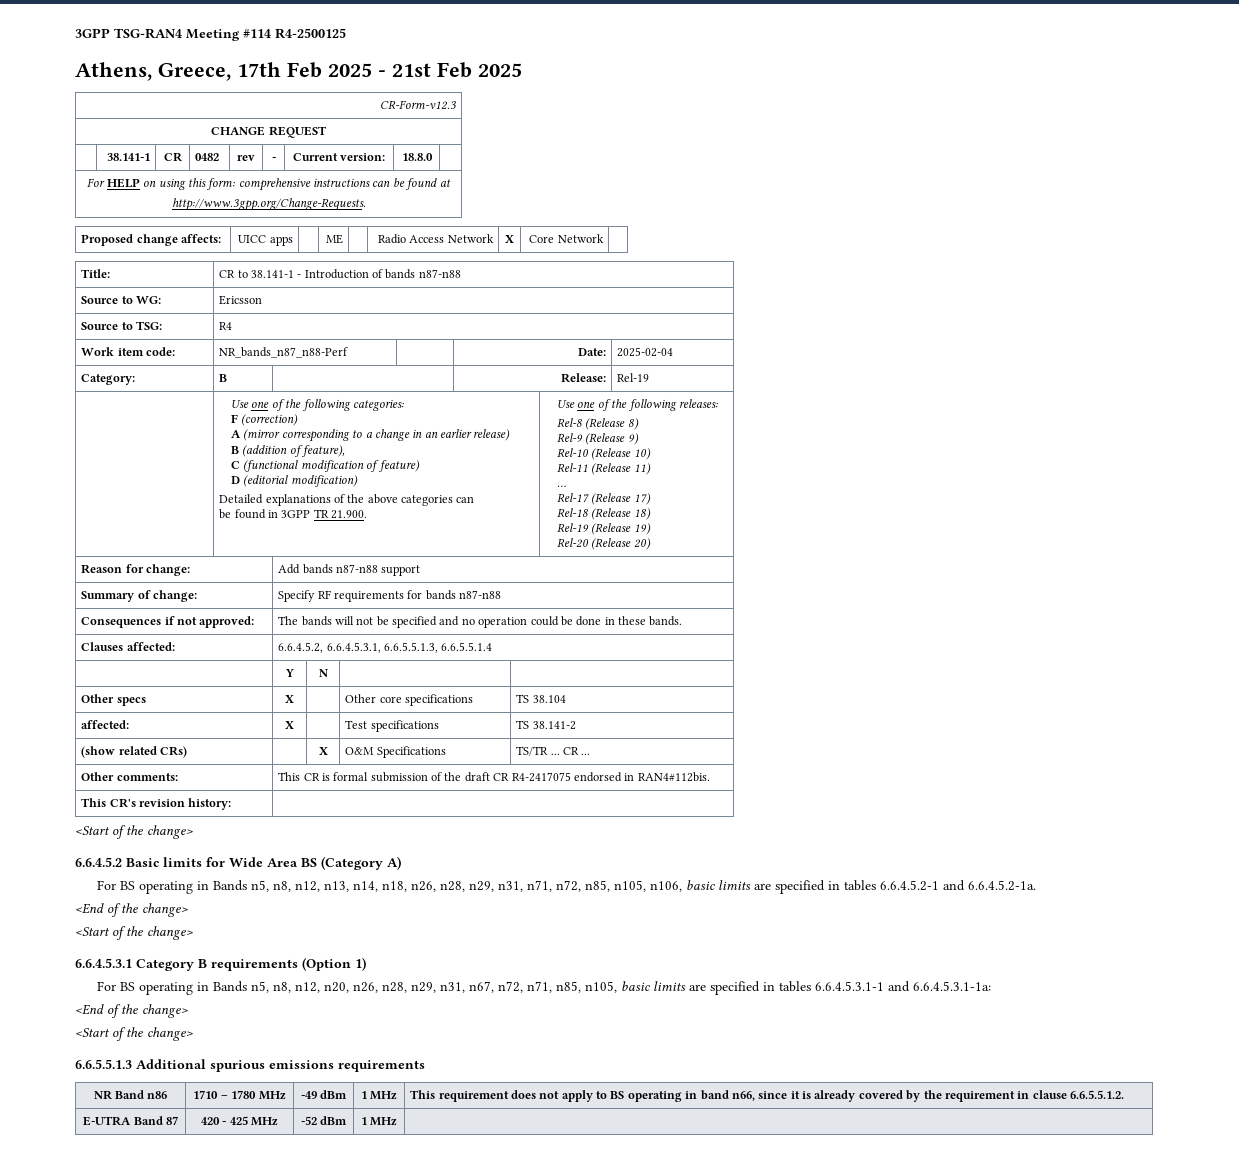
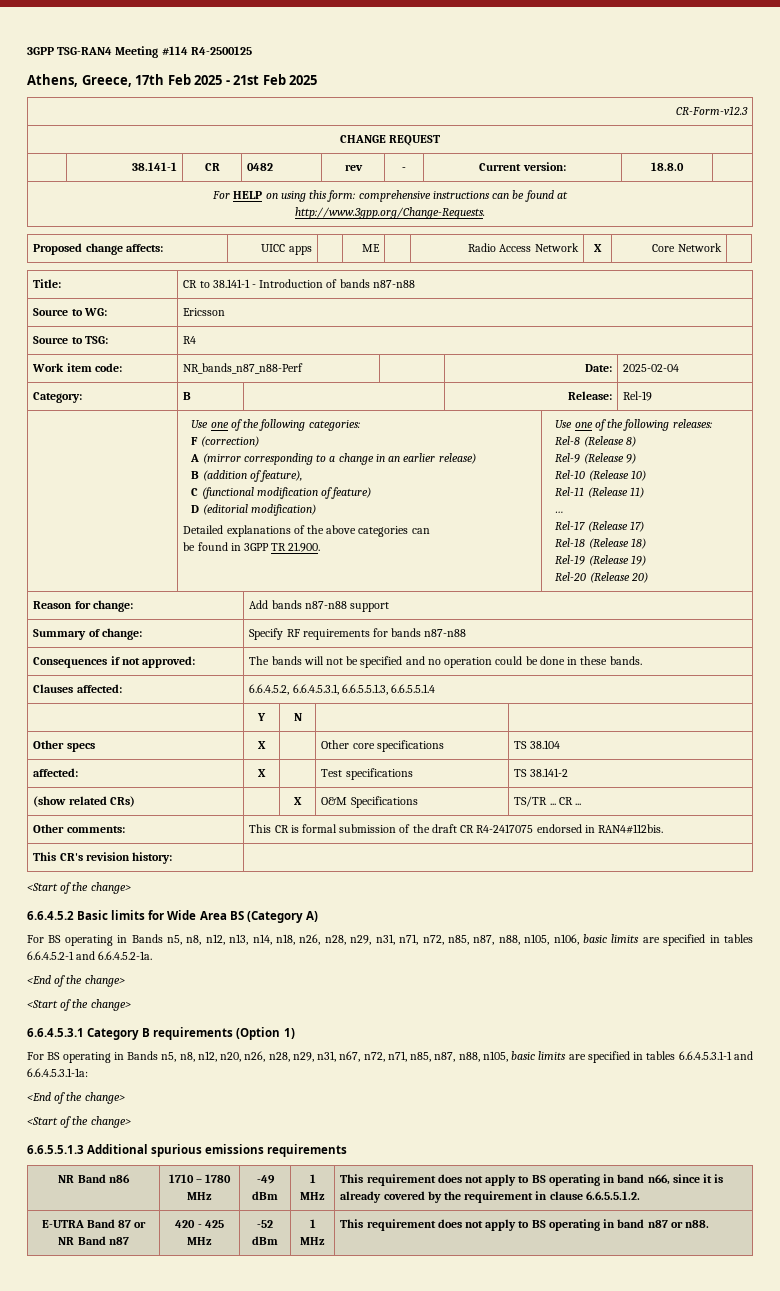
(610, 886) none -> [473,935,520,945] n87, n88,
(581, 987) none -> [434,1052,480,1062] n87, n88,
(178, 1120) none -> [134,1221,147,1228] [58,1236,129,1245] or NR Band n87
(398, 1121) none -> [340,1219,710,1231] This requirement does not apply to BS operating in band n87 or n88.

